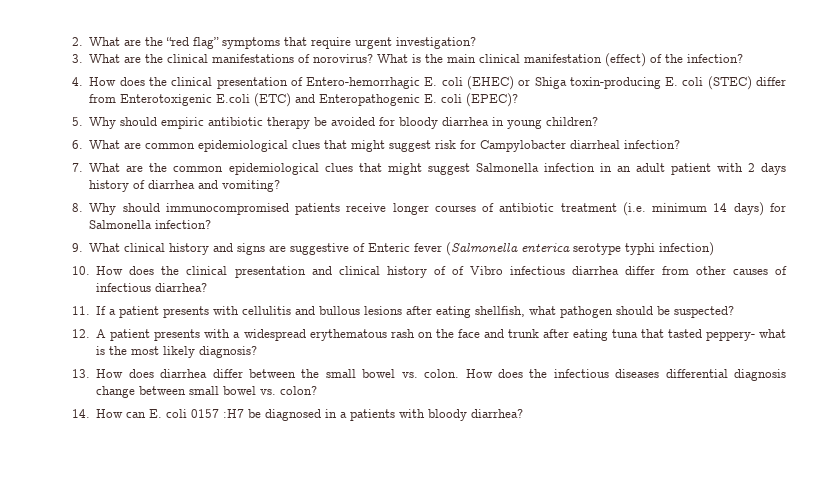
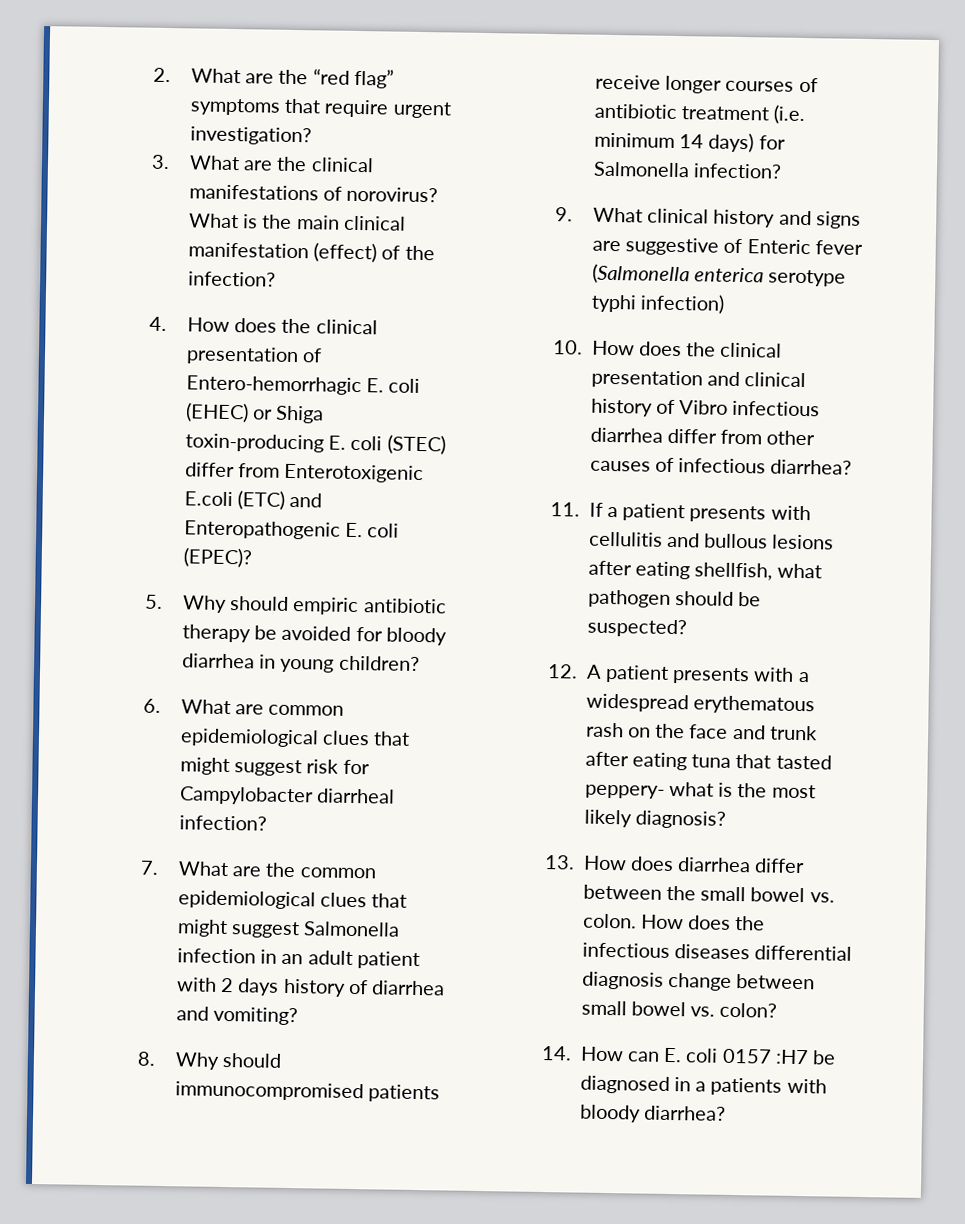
[451,266,464,275] of -> (675, 406) none

